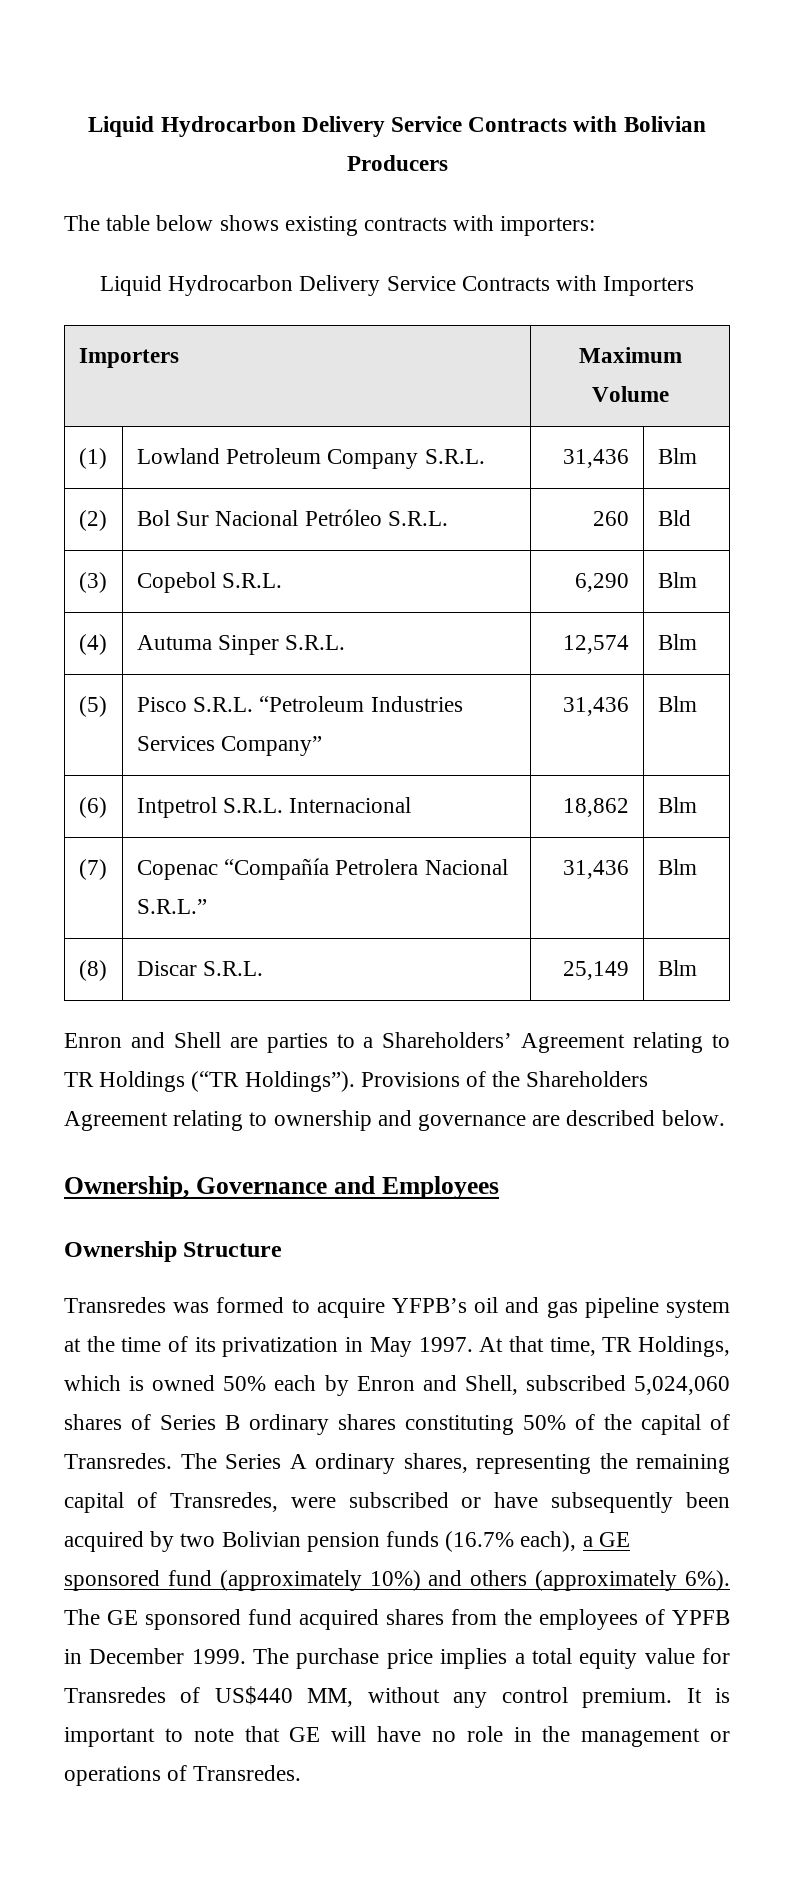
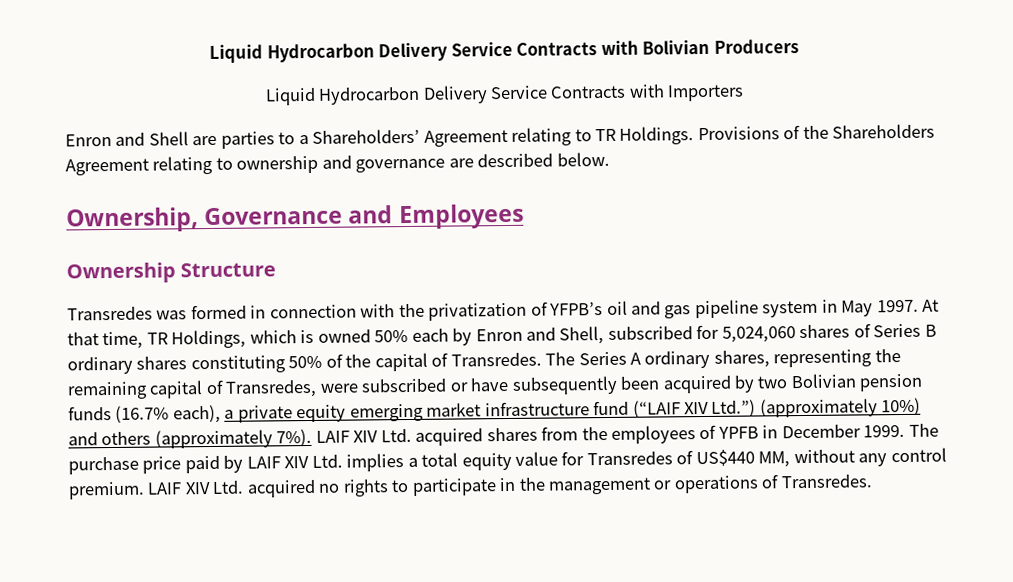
[64,215,596,236] // The table below shows existing contracts with importers: -> (799, 46) none
[78,348,179,368] [578,347,682,363] [591,386,669,402] [78,448,107,469] [136,448,485,469] [563,449,630,468] [657,448,697,464] [78,510,107,531] [136,509,448,526] [593,511,630,526] [657,510,691,526] [78,572,107,593] [136,572,283,593] [575,573,630,592] [657,572,697,588] [78,634,107,655] [136,635,346,655] [563,635,630,654] [657,634,697,650] [78,696,107,717] [136,696,463,712] [136,736,323,756] [563,697,630,716] [657,696,697,712] [78,797,107,818] [136,797,412,818] [563,798,630,817] [657,797,697,813] [78,859,107,880] [136,858,508,880] [136,899,207,914] [563,860,630,879] [657,859,697,875] [78,960,107,981] [136,961,264,976] [563,961,630,980] [657,960,697,976] // Importers | Maximum Volume // (1) | Lowland Petroleum Company S.R.L. | 31,436 | Blm // (2) | Bol Sur Nacional Petróleo S.R.L. | 260 | Bld // (3) | Copebol S.R.L. | 6,290 | Blm // (4) | Autuma Sinper S.R.L. | 12,574 | Blm // (5) | Pisco S.R.L. “Petroleum Industries Services Company” | 31,436 | Blm // (6) | Intpetrol S.R.L. Internacional | 18,862 | Blm // (7) | Copenac “Compañía Petrolera Nacional S.R.L.” | 31,436 | Blm // (8) | Discar S.R.L. | 25,149 | Blm -> (745, 93) none
[99,1071,355,1092] Holdings (“TR Holdings”). -> [619,126,695,145] Holdings.
[291,1298,385,1318] to acquire -> [250,301,548,321] in connection with the privatization of
[64,1336,339,1357] at the time of its privatization -> (819, 309) none
(626, 1383) none -> [696,324,720,340] for
[598,1532,630,1547] [64,1570,212,1591] GE sponsored fund -> [237,399,757,423] private equity emerging market infrastructure fund (“LAIF XIV Ltd.”)
[685,1570,730,1591] [64,1609,292,1630] 6%). The GE sponsored fund -> [276,428,412,447] 7%). LAIF XIV Ltd.
(433, 1659) none -> [184,454,343,474] paid by LAIF XIV Ltd.
[686,1688,731,1703] [64,1726,503,1747] It is important to note that GE will have no role -> [147,478,497,498] LAIF XIV Ltd. acquired no rights to participate

